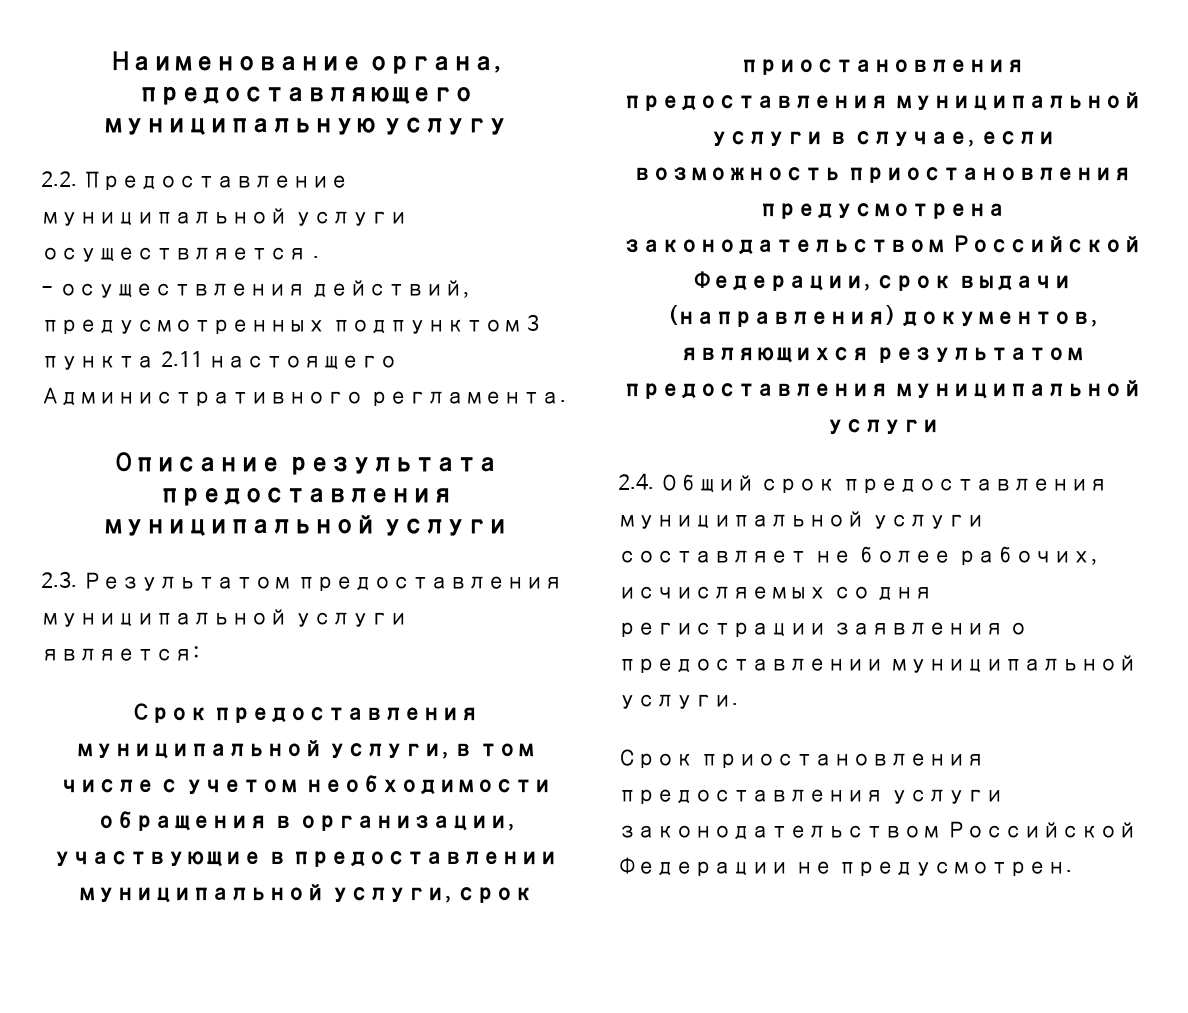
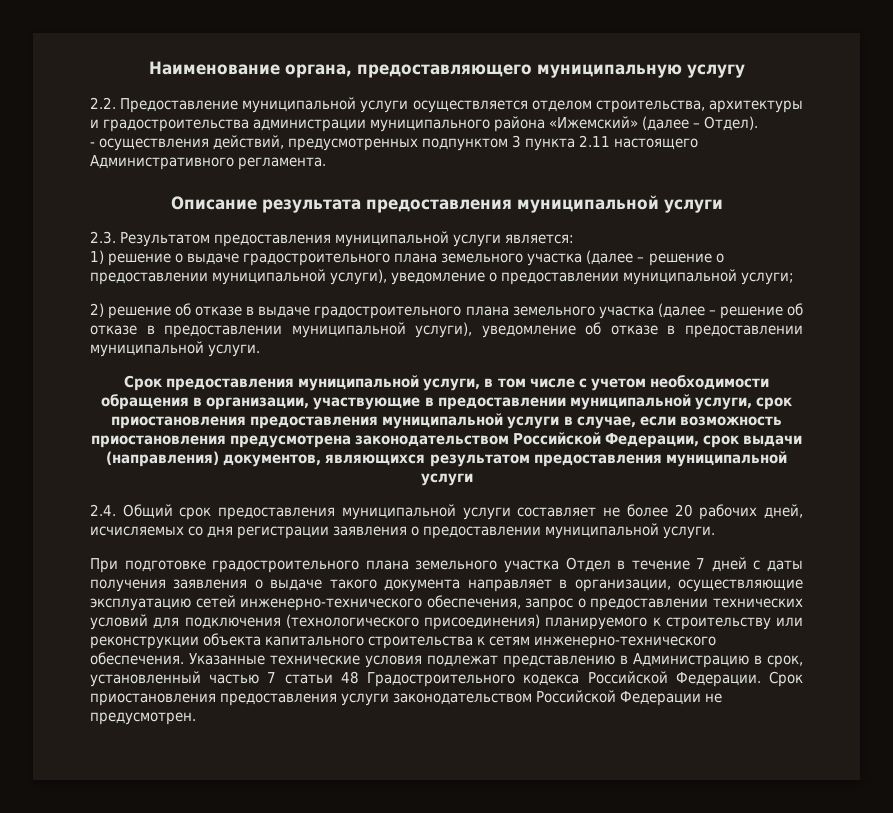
[312,256,319,258] . -> [531,100,803,113] [90,116,759,132] отделом строительства, архитектуры и градостроительства администрации муниципального района «Ижемский» (далее – Отдел).
(199, 653) none -> [90,250,724,266] [90,269,795,285] [90,303,804,319] [90,322,803,338] [90,341,261,357] // 1) решение о выдаче градостроительного плана земельного участка (далее – решение о предоставлении муниципальной услуги), уведомление о предоставлении муниципальной услуги; // 2) решение об отказе в выдаче градостроительного плана земельного участка (далее – решение об отказе в предоставлении муниципальной услуги), уведомление об отказе в предоставлении муниципальной услуги.
[958,546,1098,565] рабочих, -> [674,504,804,520] 20 рабочих дней,
(738, 701) none -> [90,557,804,573] [90,579,803,592] [90,595,803,611] [90,614,803,630] [90,633,717,649] [90,652,803,668] [90,671,761,687] При подготовке градостроительного плана земельного участка Отдел в течение 7 дней с даты получения заявления о выдаче такого документа направляет в организации, осуществляющие эксплуатацию сетей инженерно-технического обеспечения, запрос о предоставлении технических условий для подключения (технологического присоединения) планируемого к строительству или реконструкции объекта капитального строительства к сетям инженерно-технического обеспечения. Указанные технические условия подлежат представлению в Администрацию в срок, установленный частью 7 статьи 48 Градостроительного кодекса Российской Федерации.

